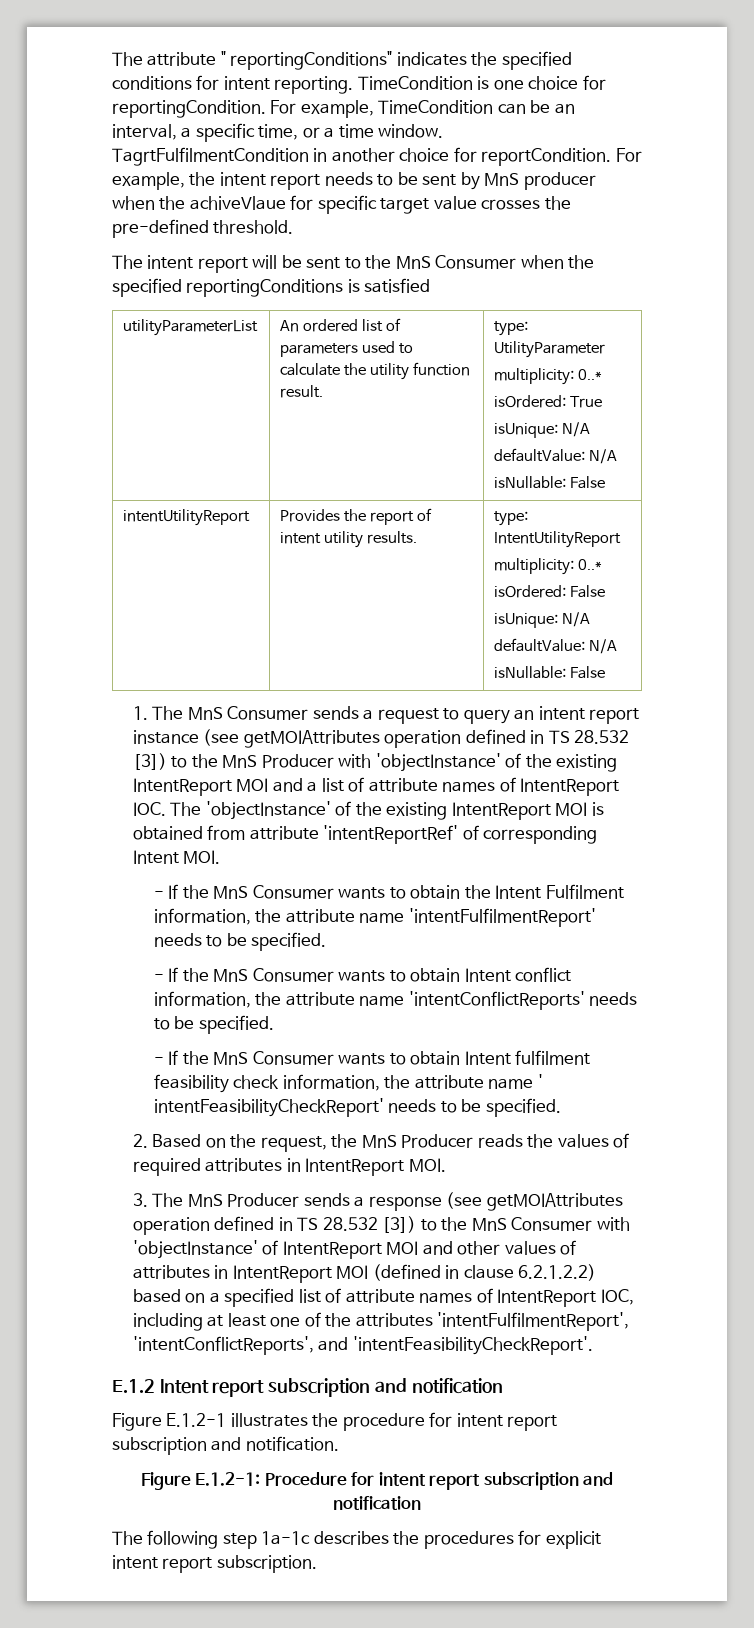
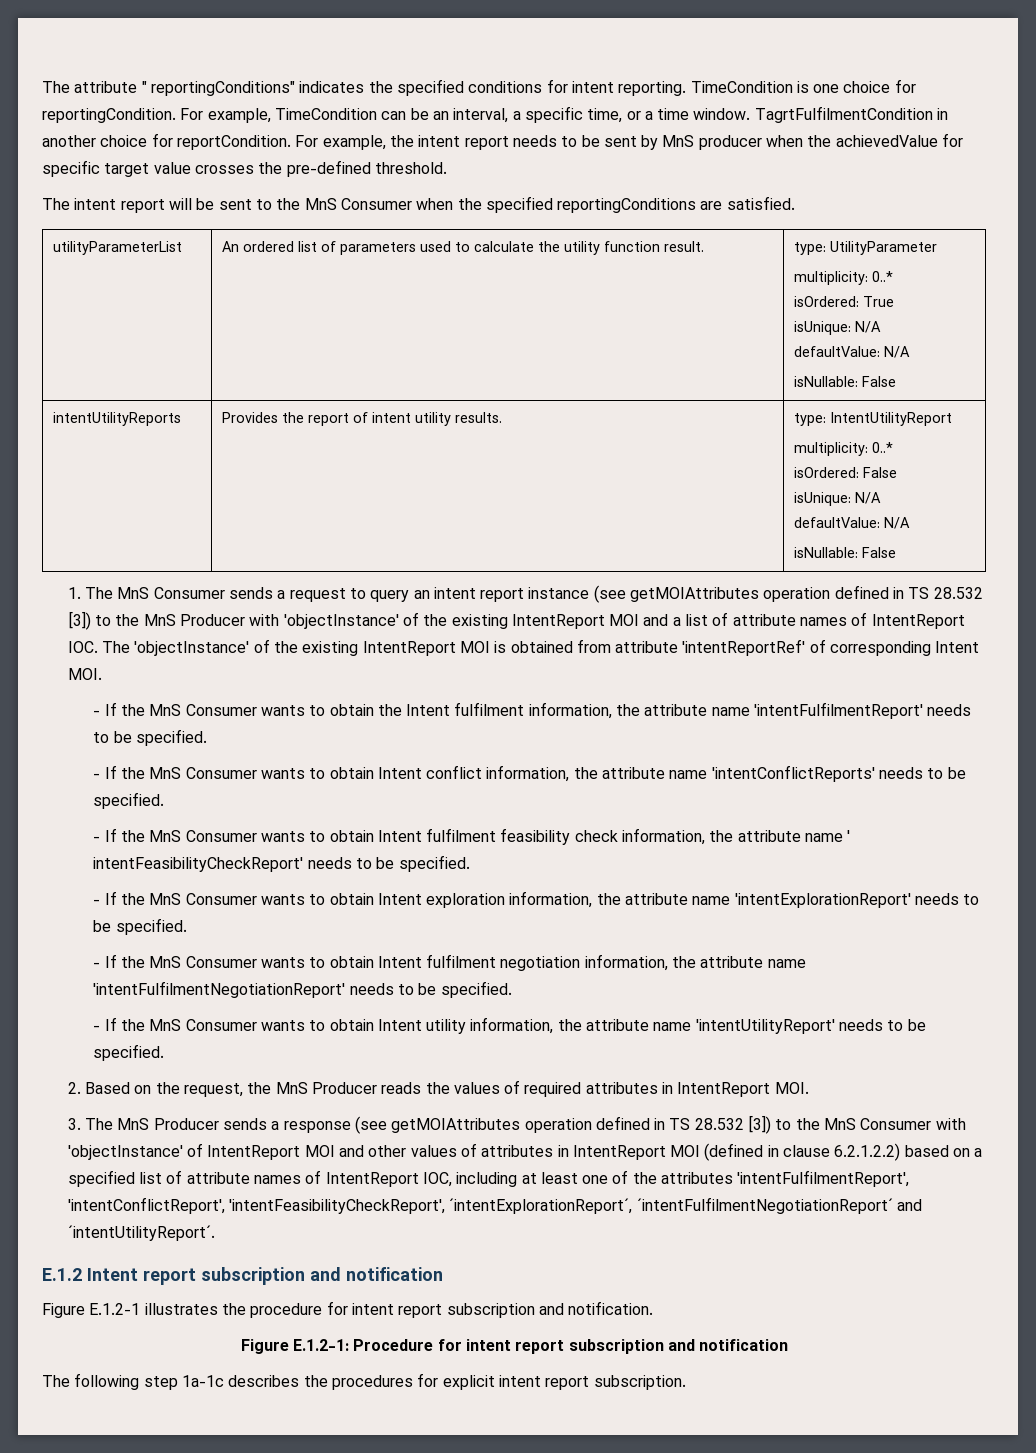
[189,196,286,210] achiveVlaue -> [835,135,938,147] achievedValue
[347,278,431,293] is satisfied -> [700,196,795,210] are satisfied.
[123,509,251,526] intentUtilityReport -> [53,412,182,426] intentUtilityReports
[545,884,624,899] Fulfilment -> [454,702,525,716] fulfilment
(561, 1107) none -> [93,891,980,908] [93,918,187,935] [93,954,806,971] [93,981,512,998] [93,1017,926,1034] [93,1044,165,1061] // - If the MnS Consumer wants to obtain Intent exploration information, the attribute name 'intentExplorationReport' needs to be specified. // - If the MnS Consumer wants to obtain Intent fulfilment negotiation information, the attribute name 'intentFulfilmentNegotiationReport' needs to be specified. // - If the MnS Consumer wants to obtain Intent utility information, the attribute name 'intentUtilityReport' needs to be specified.
[133,1336,593,1355] 'intentConflictReports', and 'intentFeasibilityCheckReport'. -> [67,1197,922,1214] [67,1225,215,1241] 'intentConflictReport', 'intentFeasibilityCheckReport', ´intentExplorationReport´, ´intentFulfilmentNegotiationReport´ and ´intentUtilityReport´.

